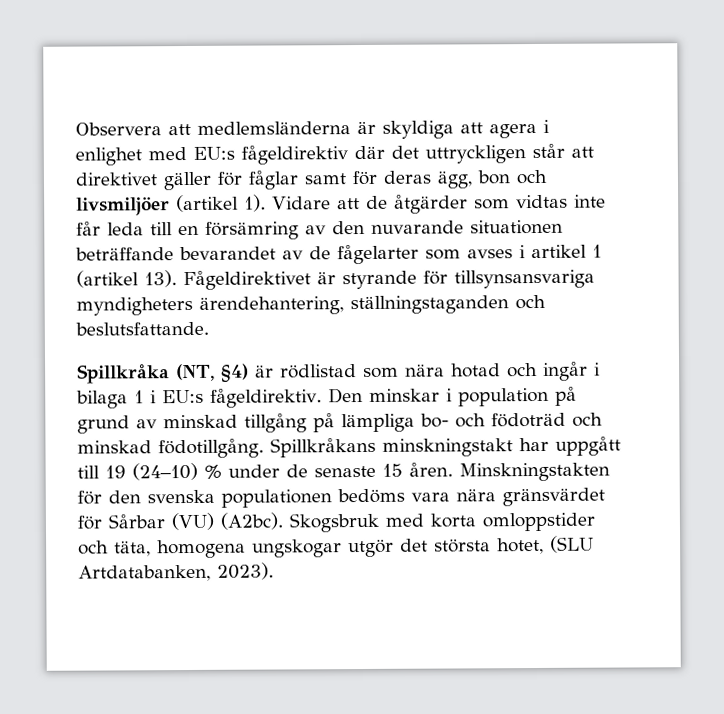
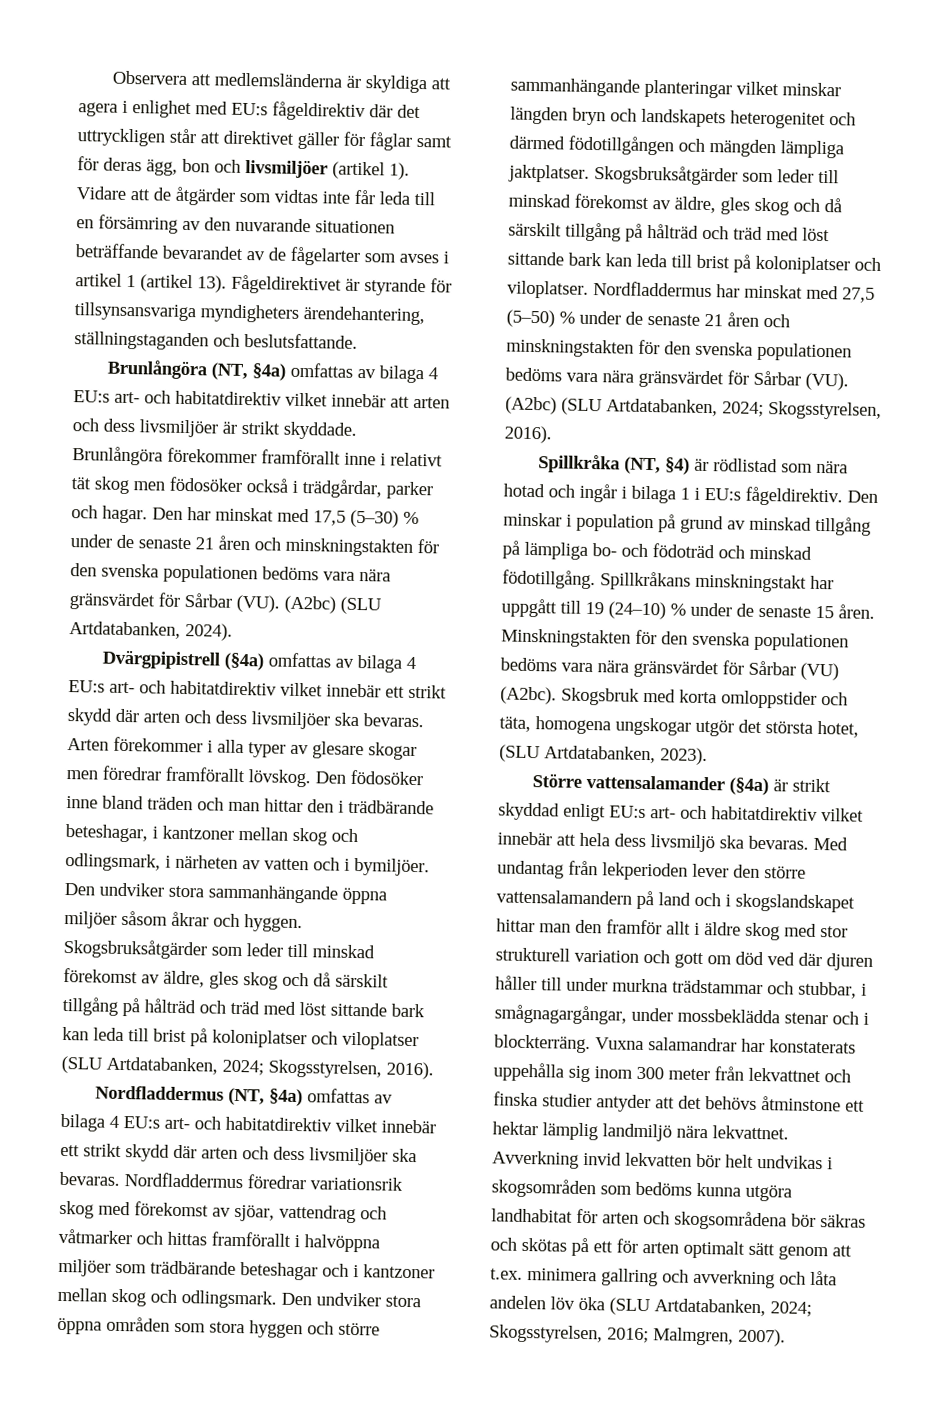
(209, 328) none -> [107,359,439,384] [73,390,450,409] [72,418,357,440] [72,446,443,467] [71,476,433,500] [71,505,419,528] [70,534,439,557] [70,563,391,584] [69,592,381,615] [69,621,233,641] [102,649,417,673] [68,680,447,699] [67,708,424,730] [67,736,417,761] [66,765,423,788] [66,795,434,815] [65,823,358,846] [65,852,430,877] [64,882,387,905] [64,910,303,933] [63,938,375,960] [63,967,389,990] [62,996,425,1018] [62,1026,419,1051] [61,1055,434,1080] [95,1085,394,1107] [60,1113,436,1134] [60,1143,417,1166] [59,1171,403,1191] [59,1200,387,1224] [58,1228,380,1253] [58,1258,435,1281] [57,1287,421,1309] [57,1316,380,1339] [510,77,841,99] [510,106,856,130] [509,135,844,159] [508,164,839,186] [508,193,842,216] [508,222,830,242] [507,251,881,275] [507,280,875,303] [506,309,790,328] [506,338,852,362] [505,367,849,391] [505,396,882,421] [504,425,552,444] // Brunlångöra (NT, §4a) omfattas av bilaga 4 EU:s art- och habitatdirektiv vilket innebär att arten och dess livsmiljöer är strikt skyddade. Brunlångöra förekommer framförallt inne i relativt tät skog men födosöker också i trädgårdar, parker och hagar. Den har minskat med 17,5 (5–30) % under de senaste 21 åren och minskningstakten för den svenska populationen bedöms vara nära gränsvärdet för Sårbar (VU). (A2bc) (SLU Artdatabanken, 2024). // Dvärgpipistrell (§4a) omfattas av bilaga 4 EU:s art- och habitatdirektiv vilket innebär ett strikt skydd där arten och dess livsmiljöer ska bevaras. Arten förekommer i alla typer av glesare skogar men föredrar framförallt lövskog. Den födosöker inne bland träden och man hittar den i trädbärande beteshagar, i kantzoner mellan skog och odlingsmark, i närheten av vatten och i bymiljöer. Den undviker stora sammanhängande öppna miljöer såsom åkrar och hyggen. Skogsbruksåtgärder som leder till minskad förekomst av äldre, gles skog och då särskilt tillgång på hålträd och träd med löst sittande bark kan leda till brist på koloniplatser och viloplatser (SLU Artdatabanken, 2024; Skogsstyrelsen, 2016). // Nordfladdermus (NT, §4a) omfattas av bilaga 4 EU:s art- och habitatdirektiv vilket innebär ett strikt skydd där arten och dess livsmiljöer ska bevaras. Nordfladdermus föredrar variationsrik skog med förekomst av sjöar, vattendrag och våtmarker och hittas framförallt i halvöppna miljöer som trädbärande beteshagar och i kantzoner mellan skog och odlingsmark. Den undviker stora öppna områden som stora hyggen och större sammanhängande planteringar vilket minskar längden bryn och landskapets heterogenitet och därmed födotillgången och mängden lämpliga jaktplatser. Skogsbruksåtgärder som leder till minskad förekomst av äldre, gles skog och då särskilt tillgång på hålträd och träd med löst sittande bark kan leda till brist på koloniplatser och viloplatser. Nordfladdermus har minskat med 27,5 (5–50) % under de senaste 21 åren och minskningstakten för den svenska populationen bedöms vara nära gränsvärdet för Sårbar (VU). (A2bc) (SLU Artdatabanken, 2024; Skogsstyrelsen, 2016).
(274, 571) none -> [532,773,832,796] [498,802,864,822] [497,831,848,853] [497,860,806,881] [496,889,855,913] [496,918,848,941] [495,947,873,971] [495,975,867,999] [494,1004,869,1025] [494,1034,856,1054] [493,1062,851,1083] [493,1091,865,1113] [492,1121,789,1142] [492,1150,833,1170] [491,1178,792,1202] [491,1208,866,1231] [490,1237,852,1261] [490,1268,837,1289] [489,1295,812,1317] [489,1324,786,1347] // Större vattensalamander (§4a) är strikt skyddad enligt EU:s art- och habitatdirektiv vilket innebär att hela dess livsmiljö ska bevaras. Med undantag från lekperioden lever den större vattensalamandern på land och i skogslandskapet hittar man den framför allt i äldre skog med stor strukturell variation och gott om död ved där djuren håller till under murkna trädstammar och stubbar, i smågnagargångar, under mossbeklädda stenar och i blockterräng. Vuxna salamandrar har konstaterats uppehålla sig inom 300 meter från lekvattnet och finska studier antyder att det behövs åtminstone ett hektar lämplig landmiljö nära lekvattnet. Avverkning invid lekvatten bör helt undvikas i skogsområden som bedöms kunna utgöra landhabitat för arten och skogsområdena bör säkras och skötas på ett för arten optimalt sätt genom att t.ex. minimera gallring och avverkning och låta andelen löv öka (SLU Artdatabanken, 2024; Skogsstyrelsen, 2016; Malmgren, 2007).

